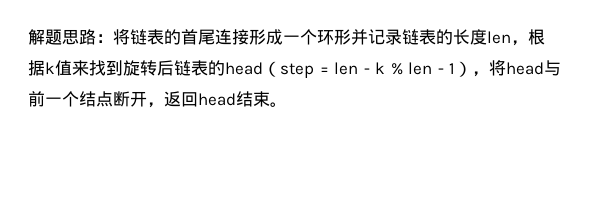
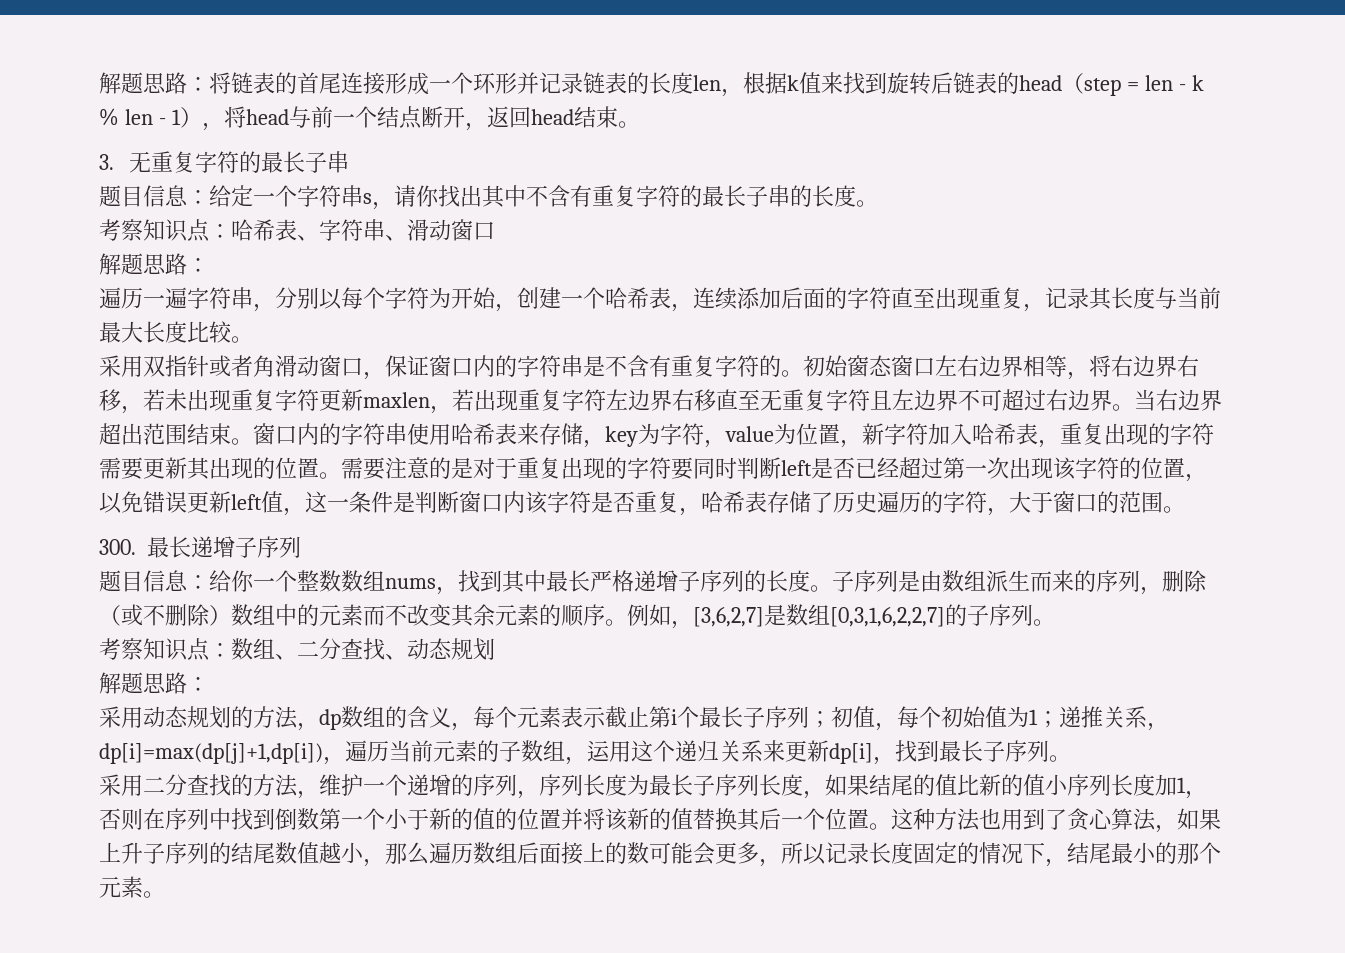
(287, 104) none -> [99,151,350,173] [99,185,878,210] [99,219,495,242] [99,253,209,275] [99,287,1221,312] [99,321,253,343] [99,355,1199,380] [99,389,1222,414] [99,423,1214,448] [99,457,1207,482] [99,491,1185,516] [99,536,301,558] [99,570,1207,595] [99,604,1055,629] [99,638,495,661] [99,672,209,694] [99,706,1169,731] [99,740,1071,765] [99,774,1207,799] [99,808,1221,833] [99,842,1221,867] [99,876,165,898] // 3.无重复字符的最长子串 // 题目信息：给定一个字符串s，请你找出其中不含有重复字符的最长子串的长度。 // 考察知识点：哈希表、字符串、滑动窗口 // 解题思路： // 遍历一遍字符串，分别以每个字符为开始，创建一个哈希表，连续添加后面的字符直至出现重复，记录其长度与当前最大长度比较。 // 采用双指针或者角滑动窗口，保证窗口内的字符串是不含有重复字符的。初始窗态窗口左右边界相等，将右边界右移，若未出现重复字符更新maxlen，若出现重复字符左边界右移直至无重复字符且左边界不可超过右边界。当右边界超出范围结束。窗口内的字符串使用哈希表来存储，key为字符，value为位置，新字符加入哈希表，重复出现的字符需要更新其出现的位置。需要注意的是对于重复出现的字符要同时判断left是否已经超过第一次出现该字符的位置，以免错误更新left值，这一条件是判断窗口内该字符是否重复，哈希表存储了历史遍历的字符，大于窗口的范围。 // 300.最长递增子序列 // 题目信息：给你一个整数数组nums，找到其中最长严格递增子序列的长度。子序列是由数组派生而来的序列，删除（或不删除）数组中的元素而不改变其余元素的顺序。例如，[3,6,2,7]是数组[0,3,1,6,2,2,7]的子序列。 // 考察知识点：数组、二分查找、动态规划 // 解题思路： // 采用动态规划的方法，dp数组的含义，每个元素表示截止第i个最长子序列；初值，每个初始值为1；递推关系，dp[i]=max(dp[j]+1,dp[i])，遍历当前元素的子数组，运用这个递归关系来更新dp[i]，找到最长子序列。 // 采用二分查找的方法，维护一个递增的序列，序列长度为最长子序列长度，如果结尾的值比新的值小序列长度加1，否则在序列中找到倒数第一个小于新的值的位置并将该新的值替换其后一个位置。这种方法也用到了贪心算法，如果上升子序列的结尾数值越小，那么遍历数组后面接上的数可能会更多，所以记录长度固定的情况下，结尾最小的那个元素。

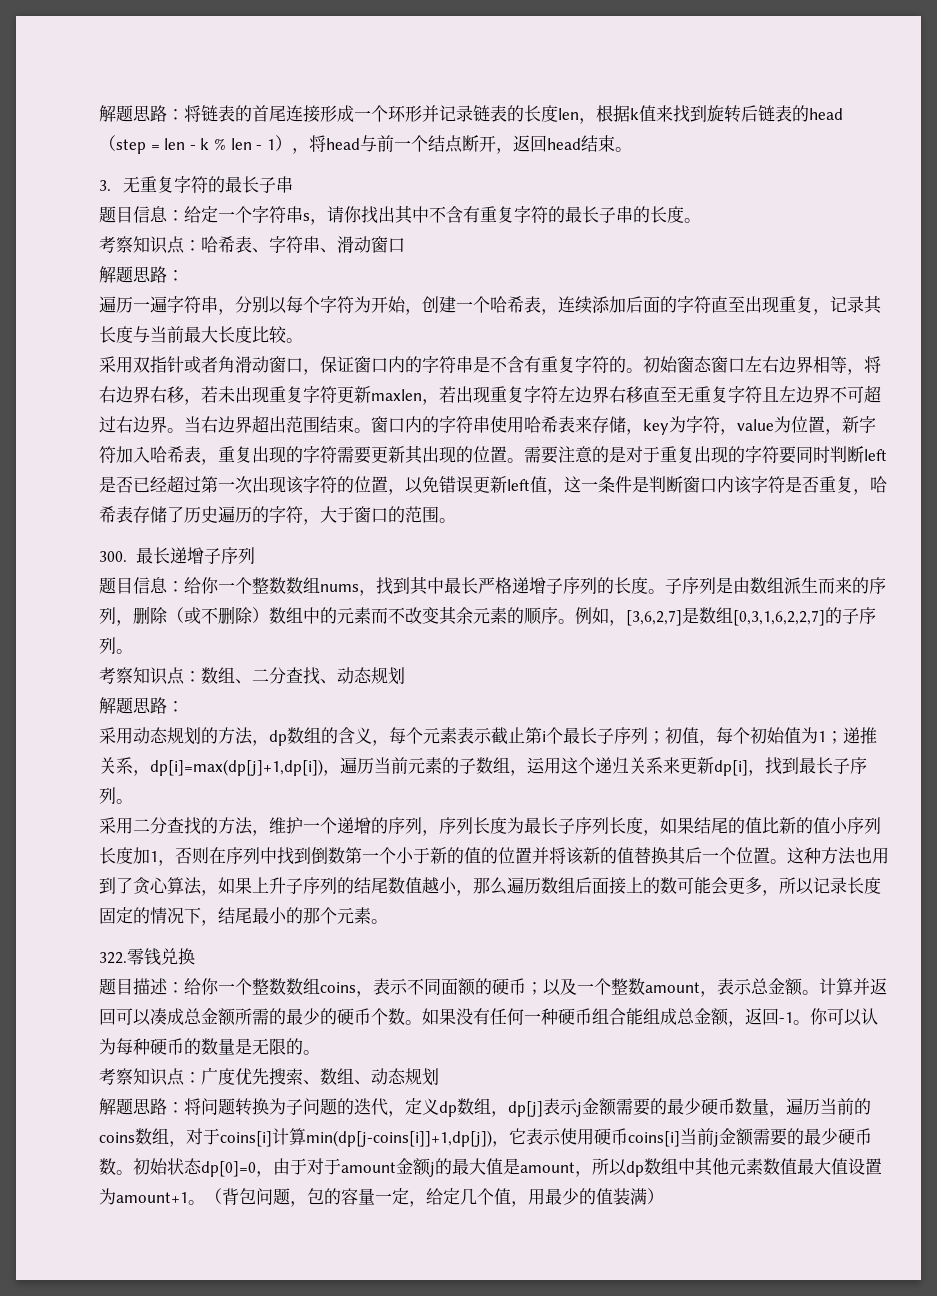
(165, 894) none -> [99,948,195,966] [99,978,887,997] [99,1008,878,1027] [99,1038,320,1055] [99,1067,439,1086] [99,1098,871,1117] [99,1128,872,1147] [99,1157,882,1177] [99,1188,664,1207] // 322.零钱兑换 // 题目描述：给你一个整数数组coins，表示不同面额的硬币；以及一个整数amount，表示总金额。计算并返回可以凑成总金额所需的最少的硬币个数。如果没有任何一种硬币组合能组成总金额，返回-1。你可以认为每种硬币的数量是无限的。 // 考察知识点：广度优先搜索、数组、动态规划 // 解题思路：将问题转换为子问题的迭代，定义dp数组，dp[j]表示j金额需要的最少硬币数量，遍历当前的coins数组，对于coins[i]计算min(dp[j-coins[i]]+1,dp[j])，它表示使用硬币coins[i]当前j金额需要的最少硬币数。初始状态dp[0]=0，由于对于amount金额j的最大值是amount，所以dp数组中其他元素数值最大值设置为amount+1。（背包问题，包的容量一定，给定几个值，用最少的值装满）

